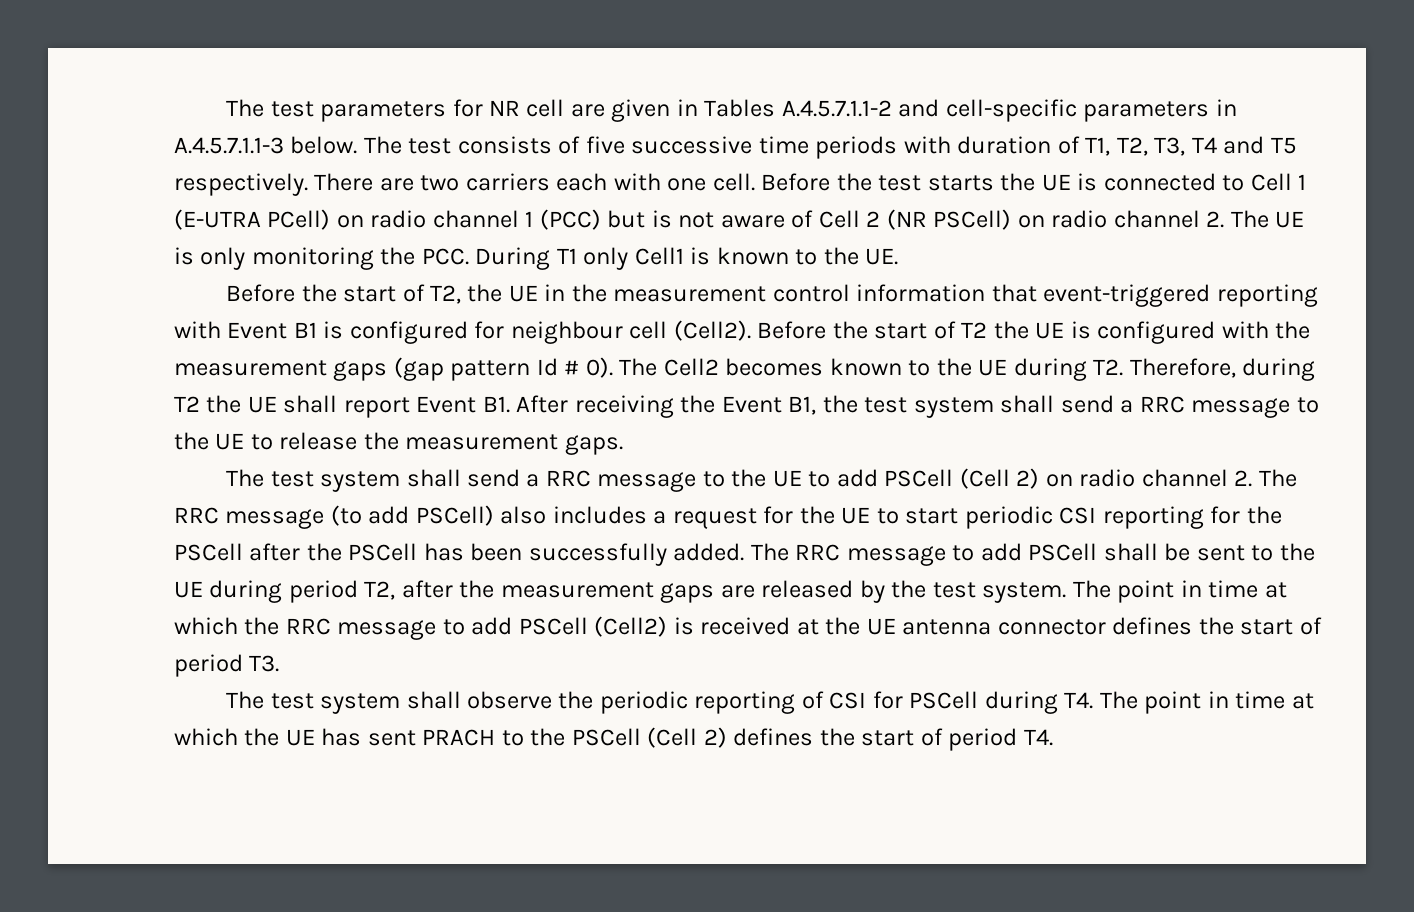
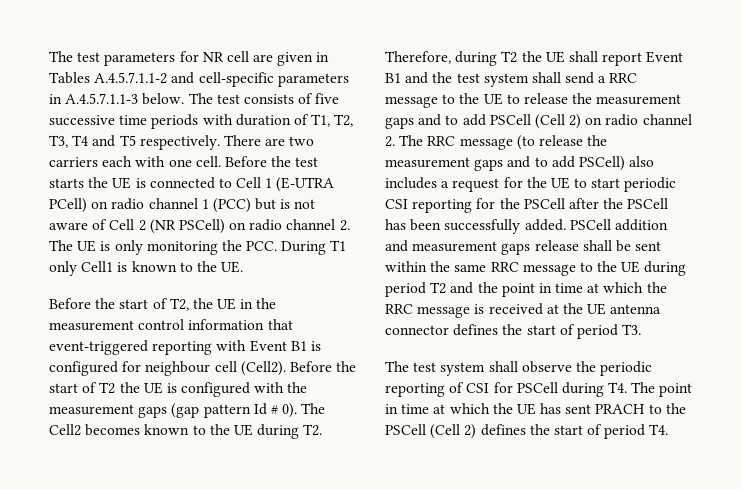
[482,395,817,418] B1. After receiving the Event B1, -> [385,72,429,84] B1 and
[564,435,623,455] [226,469,802,492] gaps. // The test system shall send a RRC message to the UE -> [385,114,442,129] gaps and
(362, 515) none -> [538,135,608,146] [385,156,548,171] release the measurement gaps and to
[750,543,1245,566] The RRC message to add PSCell shall be sent -> [569,219,668,231] [385,240,662,255] [385,261,576,276] PSCell addition and measurement gaps release shall be sent within the same RRC message
[364,580,1111,603] T2, after the measurement gaps are released by the test system. The -> [430,282,498,294] T2 and the
[442,616,668,637] to add PSCell (Cell2) -> (471, 312) none

